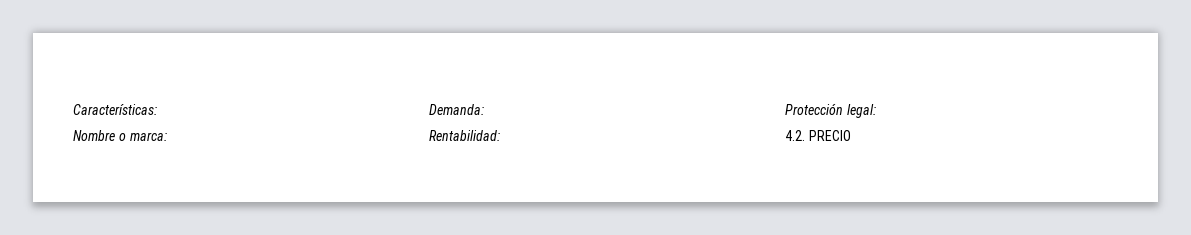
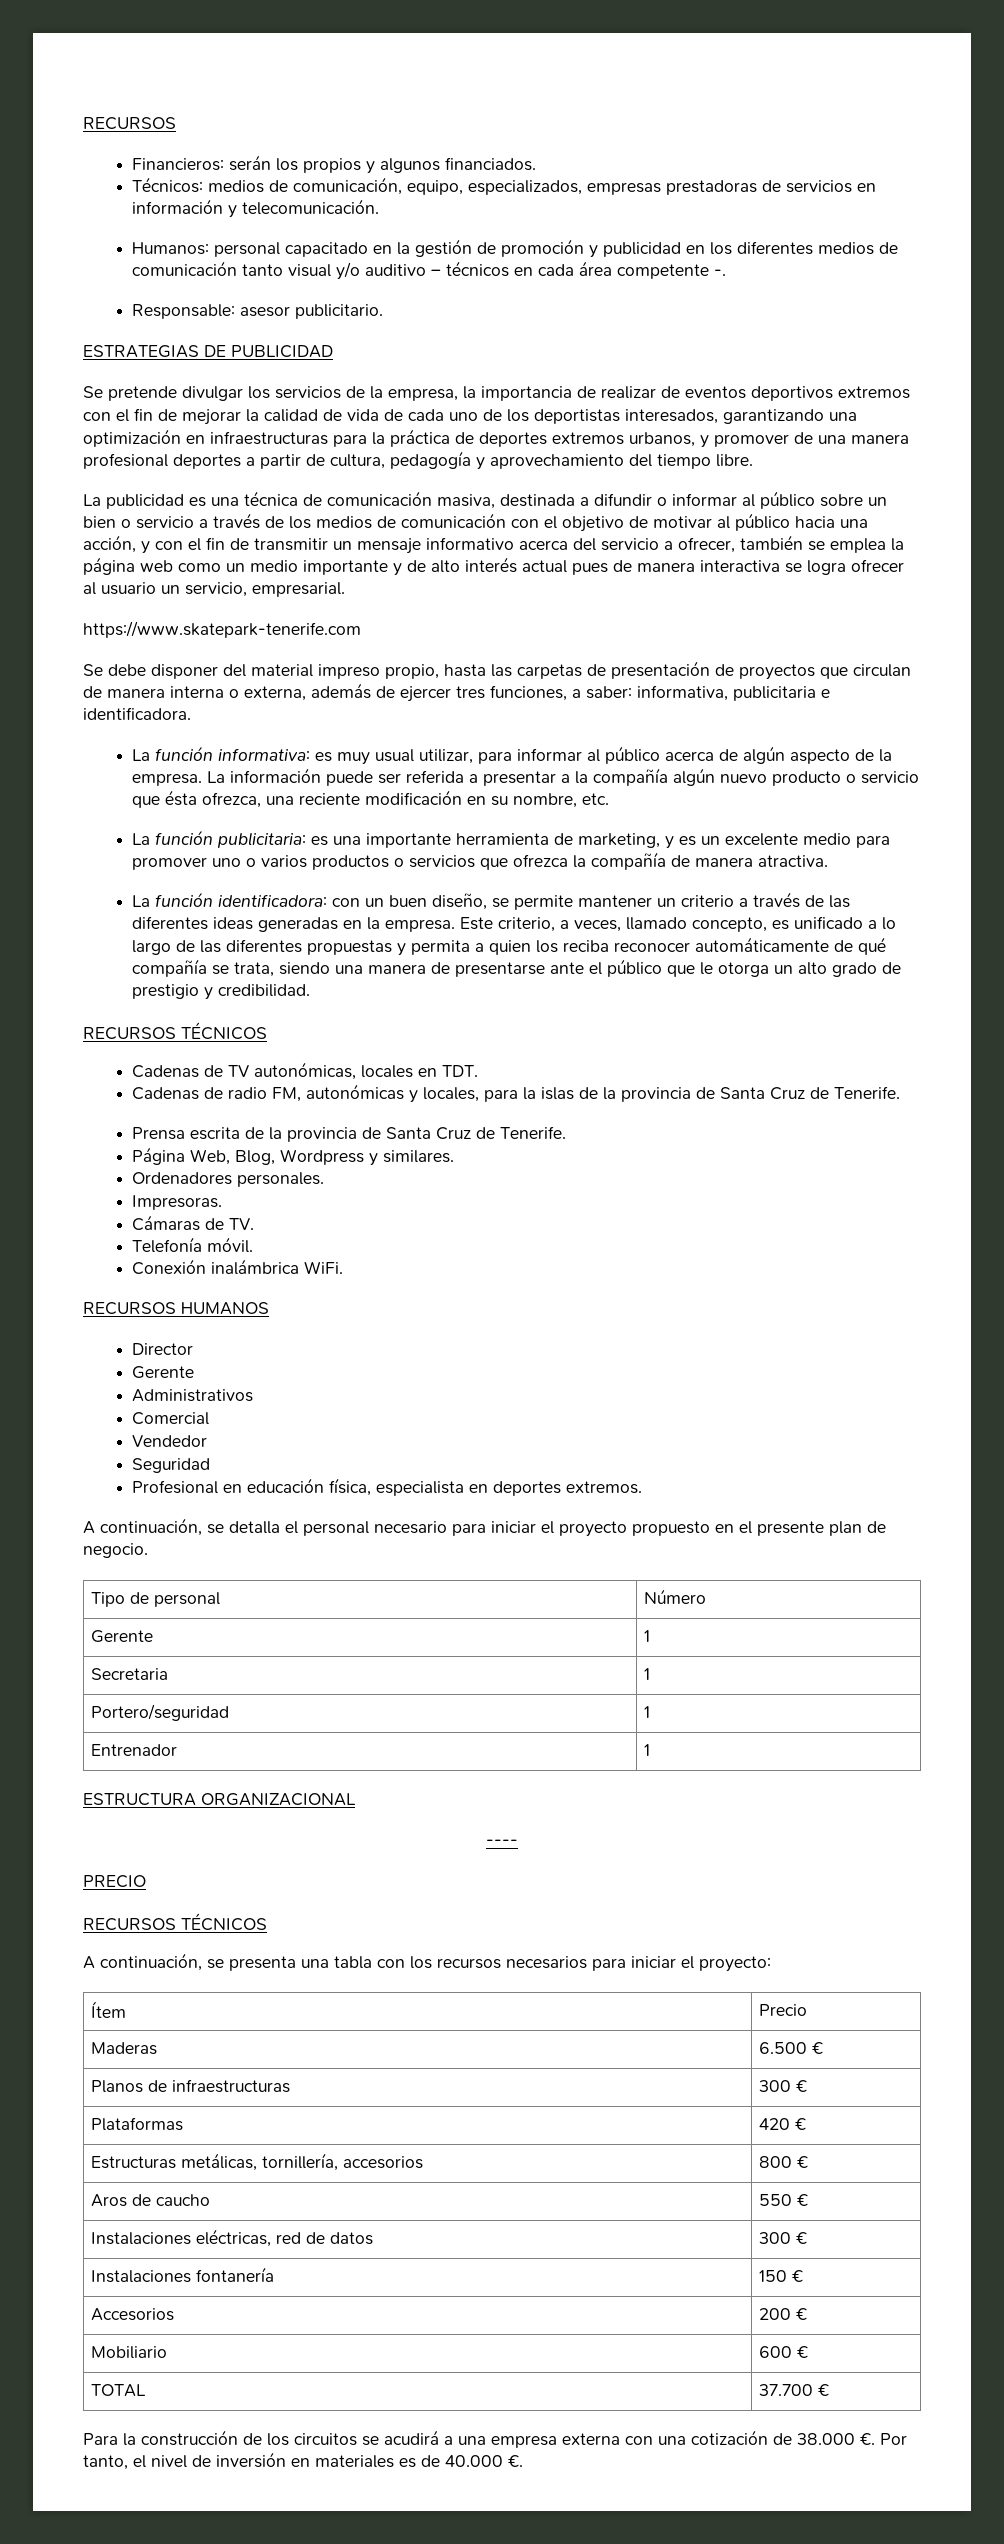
[73,104,157,115] [73,130,167,141] [429,104,484,115] [429,130,500,141] [785,103,876,118] [785,130,851,141] Características: // Nombre o marca: // Demanda: // Rentabilidad: // Protección legal: // 4.2. PRECIO -> [83,117,176,130] [132,155,537,174] [132,177,877,195] [132,199,380,218] [132,239,899,258] [132,261,727,280] [132,304,384,319] [83,345,333,358] [83,386,910,401] [83,408,857,425] [83,429,909,448] [83,451,753,470] [83,491,887,509] [83,513,868,532] [83,535,904,554] [83,557,904,576] [83,582,345,597] [83,621,361,638] [83,661,911,680] [83,683,830,702] [83,707,191,720] [132,746,893,765] [132,768,920,786] [132,790,610,808] [132,830,891,849] [132,852,829,870] [132,892,851,910] [132,916,897,932] [132,937,887,956] [132,959,902,977] [132,984,311,1000] [83,1022,267,1040] [132,1062,479,1080] [132,1084,901,1103] [132,1126,567,1142] [132,1147,455,1166] [132,1172,325,1187] [132,1195,223,1210] [132,1215,255,1231] [132,1237,254,1253] [132,1259,344,1275] [83,1302,269,1315] [132,1343,194,1355] [132,1366,195,1379] [132,1389,254,1402] [132,1412,210,1425] [132,1435,208,1447] [132,1458,211,1473] [132,1478,643,1496] [83,1518,886,1537] [83,1543,148,1558] [91,1592,221,1607] [644,1589,707,1604] [91,1630,154,1643] [644,1630,651,1642] [91,1668,169,1680] [644,1668,651,1680] [91,1704,230,1721] [644,1706,651,1718] [91,1744,178,1756] [644,1744,651,1756] [83,1793,356,1806] [486,1839,518,1846] [83,1875,146,1888] [83,1913,267,1931] [83,1953,771,1972] [91,2001,127,2018] [759,2004,808,2016] [91,2042,158,2055] [759,2042,824,2054] [91,2079,291,2093] [759,2080,808,2092] [91,2117,184,2131] [759,2118,807,2130] [91,2153,424,2171] [759,2156,809,2168] [91,2194,211,2207] [759,2194,809,2206] [91,2229,374,2247] [759,2232,808,2244] [91,2267,275,2283] [759,2270,804,2282] [91,2308,175,2321] [759,2308,808,2320] [91,2346,168,2359] [759,2346,809,2358] [91,2384,147,2397] [759,2384,830,2396] [83,2430,907,2448] [83,2452,523,2470] RECURSOS // Financieros: serán los propios y algunos financiados. // Técnicos: medios de comunicación, equipo, especializados, empresas prestadoras de servicios en información y telecomunicación. // Humanos: personal capacitado en la gestión de promoción y publicidad en los diferentes medios de comunicación tanto visual y/o auditivo – técnicos en cada área competente -. // Responsable: asesor publicitario. // ESTRATEGIAS DE PUBLICIDAD // Se pretende divulgar los servicios de la empresa, la importancia de realizar de eventos deportivos extremos con el fin de mejorar la calidad de vida de cada uno de los deportistas interesados, garantizando una optimización en infraestructuras para la práctica de deportes extremos urbanos, y promover de una manera profesional deportes a partir de cultura, pedagogía y aprovechamiento del tiempo libre. // La publicidad es una técnica de comunicación masiva, destinada a difundir o informar al público sobre un bien o servicio a través de los medios de comunicación con el objetivo de motivar al público hacia una acción, y con el fin de transmitir un mensaje informativo acerca del servicio a ofrecer, también se emplea la página web como un medio importante y de alto interés actual pues de manera interactiva se logra ofrecer al usuario un servicio, empresarial. // https://www.skatepark-tenerife.com // Se debe disponer del material impreso propio, hasta las carpetas de presentación de proyectos que circulan de manera interna o externa, además de ejercer tres funciones, a saber: informativa, publicitaria e identificadora. // La función informativa: es muy usual utilizar, para informar al público acerca de algún aspecto de la empresa. La información puede ser referida a presentar a la compañía algún nuevo producto o servicio que ésta ofrezca, una reciente modificación en su nombre, etc. // La función publicitaria: es una importante herramienta de marketing, y es un excelente medio para promover uno o varios productos o servicios que ofrezca la compañía de manera atractiva. // La función identificadora: con un buen diseño, se permite mantener un criterio a través de las diferentes ideas generadas en la empresa. Este criterio, a veces, llamado concepto, es unificado a lo largo de las diferentes propuestas y permita a quien los reciba reconocer automáticamente de qué compañía se trata, siendo una manera de presentarse ante el público que le otorga un alto grado de prestigio y credibilidad. // RECURSOS TÉCNICOS // Cadenas de TV autonómicas, locales en TDT. // Cadenas de radio FM, autonómicas y locales, para la islas de la provincia de Santa Cruz de Tenerife. // Prensa escrita de la provincia de Santa Cruz de Tenerife. // Página Web, Blog, Wordpress y similares. // Ordenadores personales. // Impresoras. // Cámaras de TV. // Telefonía móvil. // Conexión inalámbrica WiFi. // RECURSOS HUMANOS // Director // Gerente // Administrativos // Comercial // Vendedor // Seguridad // Profesional en educación física, especialista en deportes extremos. // A continuación, se detalla el personal necesario para iniciar el proyecto propuesto en el presente plan de negocio. // Tipo de personal | Número // Gerente | 1 // Secretaria | 1 // Portero/seguridad | 1 // Entrenador | 1 // ESTRUCTURA ORGANIZACIONAL // ---- // PRECIO // RECURSOS TÉCNICOS // A continuación, se presenta una tabla con los recursos necesarios para iniciar el proyecto: // Ítem | Precio // Maderas | 6.500 € // Planos de infraestructuras | 300 € // Plataformas | 420 € // Estructuras metálicas, tornillería, accesorios | 800 € // Aros de caucho | 550 € // Instalaciones eléctricas, red de datos | 300 € // Instalaciones fontanería | 150 € // Accesorios | 200 € // Mobiliario | 600 € // TOTAL | 37.700 € // Para la construcción de los circuitos se acudirá a una empresa externa con una cotización de 38.000 €. Por tanto, el nivel de inversión en materiales es de 40.000 €.

